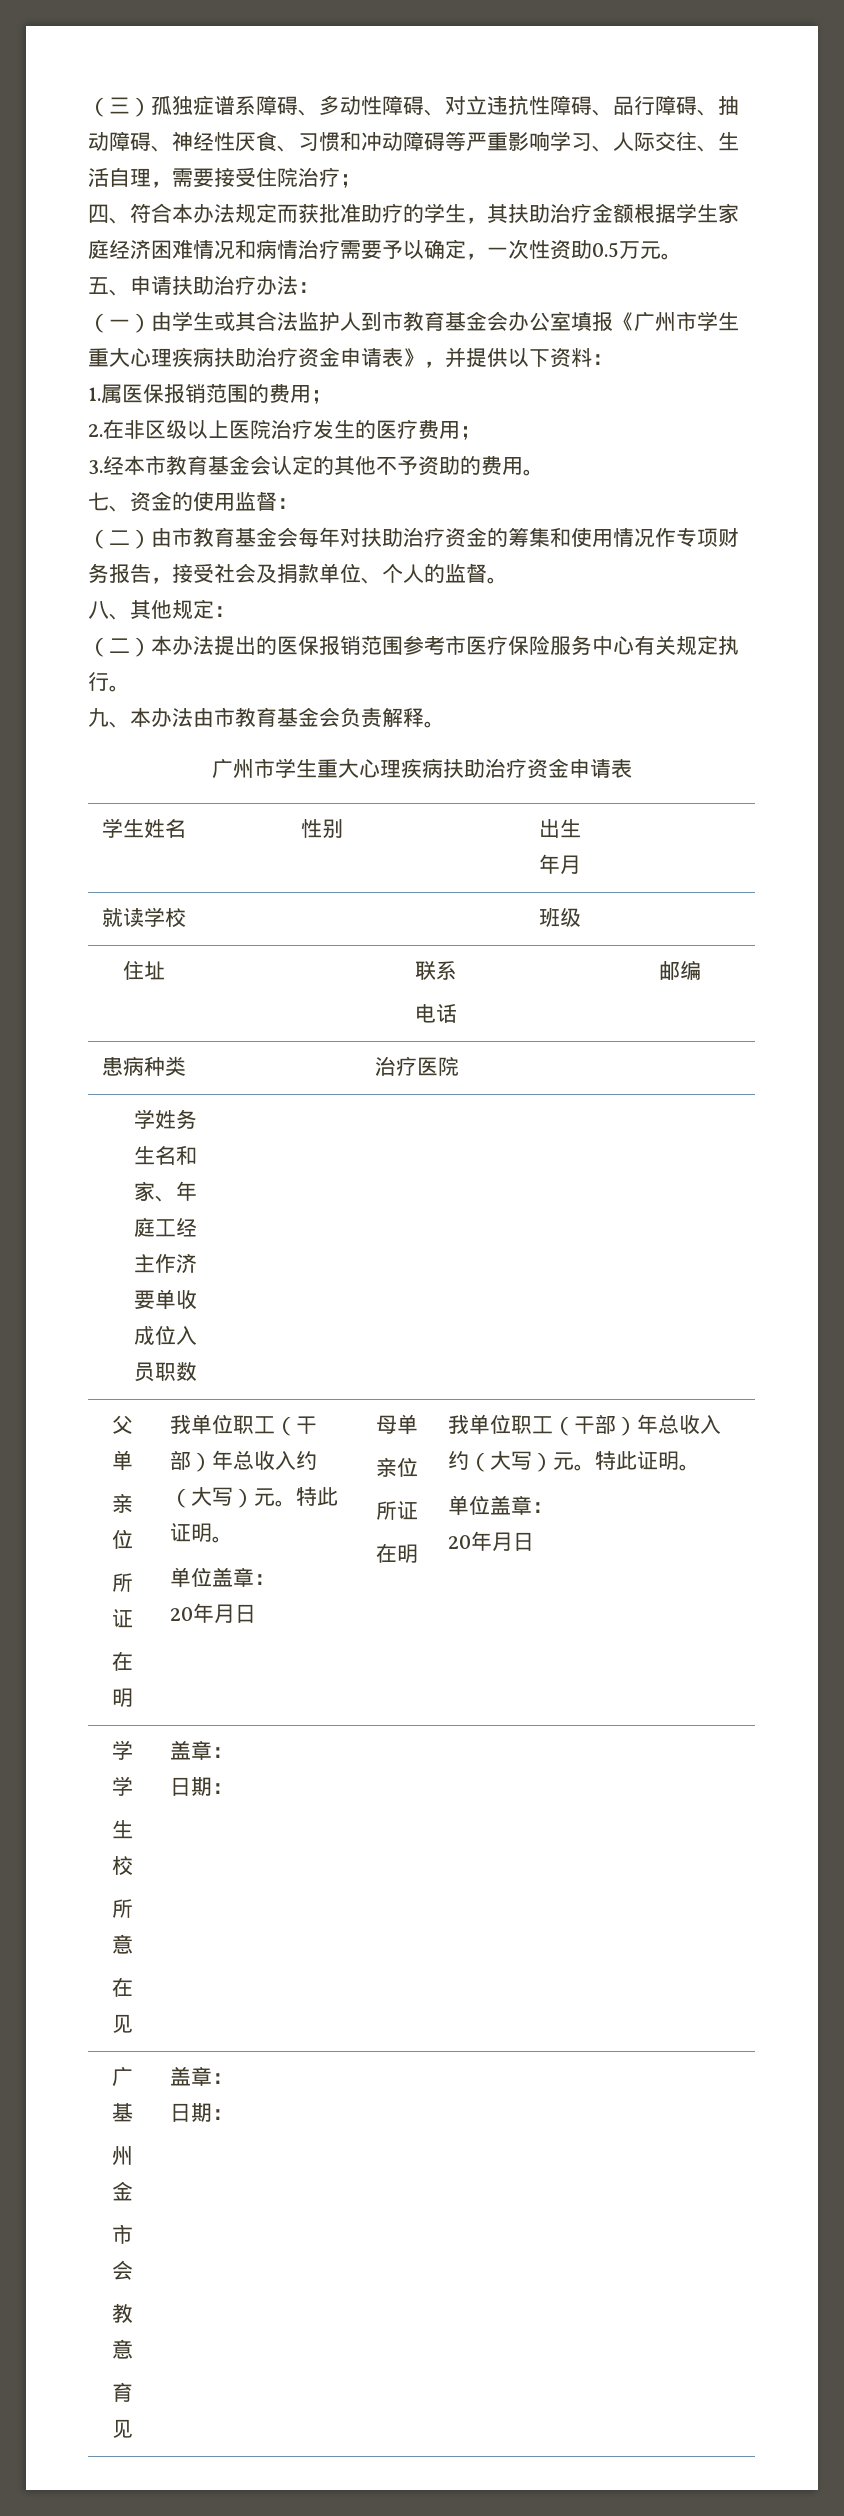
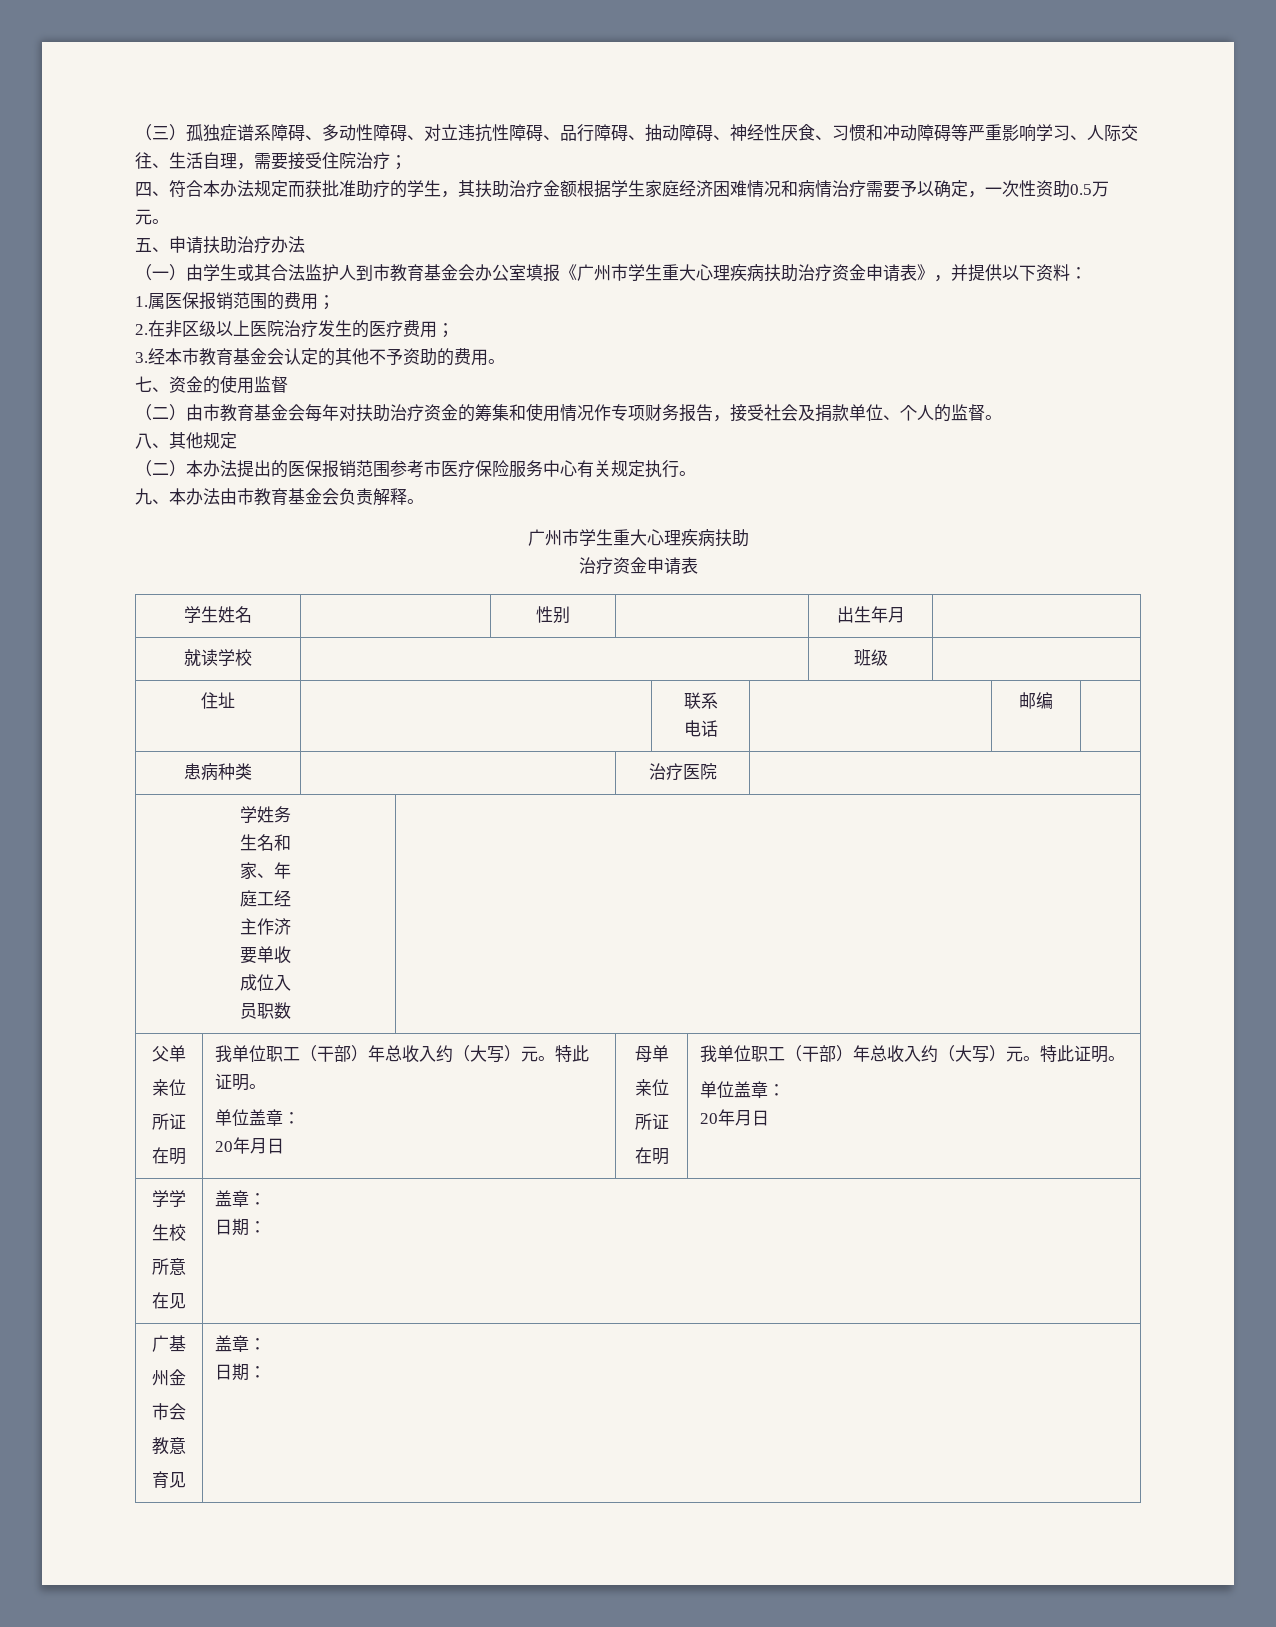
[298,282,319,293] ： -> (305, 244) none
[277,498,298,509] ： -> (288, 384) none
[214,606,235,617] ： -> (237, 440) none
(485, 768) none -> (749, 538) //

